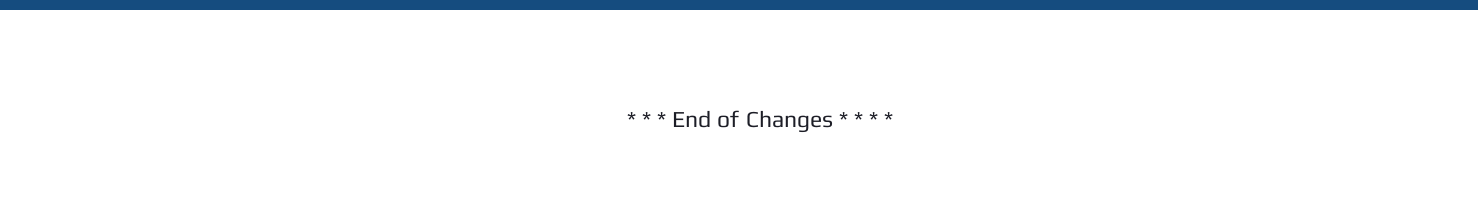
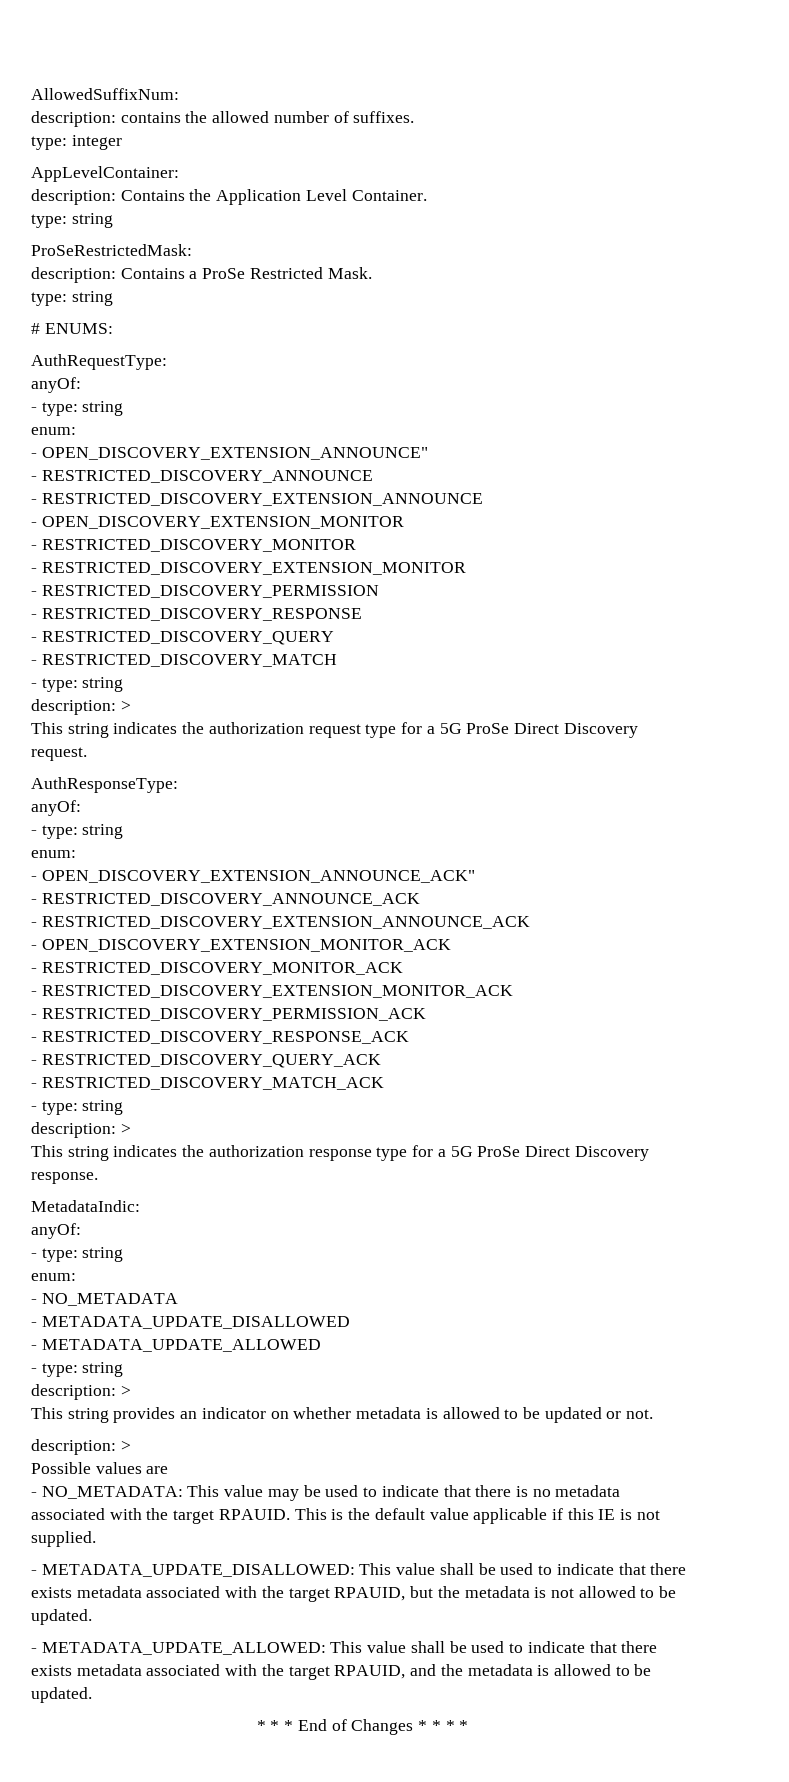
(626, 119) none -> [31,88,179,100] [31,111,415,127] [31,135,122,150] [31,166,179,182] [31,189,427,205] [31,213,113,228] [31,244,192,256] [31,267,372,283] [31,291,113,306] [31,323,113,334] [31,354,167,370] [31,377,81,393] [31,401,124,416] [31,427,76,435] [31,447,428,460] [31,470,373,483] [31,493,483,506] [31,516,404,529] [31,539,356,552] [31,562,466,575] [31,585,379,598] [31,608,362,621] [31,631,334,645] [31,654,337,667] [31,677,124,692] [31,699,131,715] [31,722,638,738] [31,747,87,761] [31,777,178,793] [31,800,81,816] [31,824,124,839] [31,850,76,858] [31,870,475,883] [31,893,420,906] [31,916,530,929] [31,939,451,952] [31,962,403,975] [31,985,513,998] [31,1008,426,1021] [31,1031,409,1044] [31,1054,381,1068] [31,1077,384,1090] [31,1100,124,1115] [31,1122,131,1138] [31,1145,649,1161] [31,1172,98,1184] [31,1200,140,1212] [31,1223,81,1239] [31,1247,124,1262] [31,1273,76,1281] [31,1293,178,1306] [31,1316,350,1329] [31,1339,321,1352] [31,1362,124,1377] [31,1384,131,1400] [31,1407,654,1423] [31,1439,131,1455] [31,1462,169,1474] [31,1485,621,1501] [31,1508,660,1524] [31,1531,96,1547] [31,1563,687,1577] [31,1586,677,1602] [31,1609,92,1625] [31,1641,658,1655] [31,1664,652,1680] [31,1687,92,1703] AllowedSuffixNum: // description: contains the allowed number of suffixes. // type: integer // AppLevelContainer: // description: Contains the Application Level Container. // type: string // ProSeRestrictedMask: // description: Contains a ProSe Restricted Mask. // type: string // # ENUMS: // AuthRequestType: // anyOf: // - type: string // enum: // - OPEN_DISCOVERY_EXTENSION_ANNOUNCE" // - RESTRICTED_DISCOVERY_ANNOUNCE // - RESTRICTED_DISCOVERY_EXTENSION_ANNOUNCE // - OPEN_DISCOVERY_EXTENSION_MONITOR // - RESTRICTED_DISCOVERY_MONITOR // - RESTRICTED_DISCOVERY_EXTENSION_MONITOR // - RESTRICTED_DISCOVERY_PERMISSION // - RESTRICTED_DISCOVERY_RESPONSE // - RESTRICTED_DISCOVERY_QUERY // - RESTRICTED_DISCOVERY_MATCH // - type: string // description: > // This string indicates the authorization request type for a 5G ProSe Direct Discovery request. // AuthResponseType: // anyOf: // - type: string // enum: // - OPEN_DISCOVERY_EXTENSION_ANNOUNCE_ACK" // - RESTRICTED_DISCOVERY_ANNOUNCE_ACK // - RESTRICTED_DISCOVERY_EXTENSION_ANNOUNCE_ACK // - OPEN_DISCOVERY_EXTENSION_MONITOR_ACK // - RESTRICTED_DISCOVERY_MONITOR_ACK // - RESTRICTED_DISCOVERY_EXTENSION_MONITOR_ACK // - RESTRICTED_DISCOVERY_PERMISSION_ACK // - RESTRICTED_DISCOVERY_RESPONSE_ACK // - RESTRICTED_DISCOVERY_QUERY_ACK // - RESTRICTED_DISCOVERY_MATCH_ACK // - type: string // description: > // This string indicates the authorization response type for a 5G ProSe Direct Discovery response. // MetadataIndic: // anyOf: // - type: string // enum: // - NO_METADATA // - METADATA_UPDATE_DISALLOWED // - METADATA_UPDATE_ALLOWED // - type: string // description: > // This string provides an indicator on whether metadata is allowed to be updated or not. // description: > // Possible values are // - NO_METADATA: This value may be used to indicate that there is no metadata associated with the target RPAUID. This is the default value applicable if this IE is not supplied. // - METADATA_UPDATE_DISALLOWED: This value shall be used to indicate that there exists metadata associated with the target RPAUID, but the metadata is not allowed to be updated. // - METADATA_UPDATE_ALLOWED: This value shall be used to indicate that there exists metadata associated with the target RPAUID, and the metadata is allowed to be updated. //

